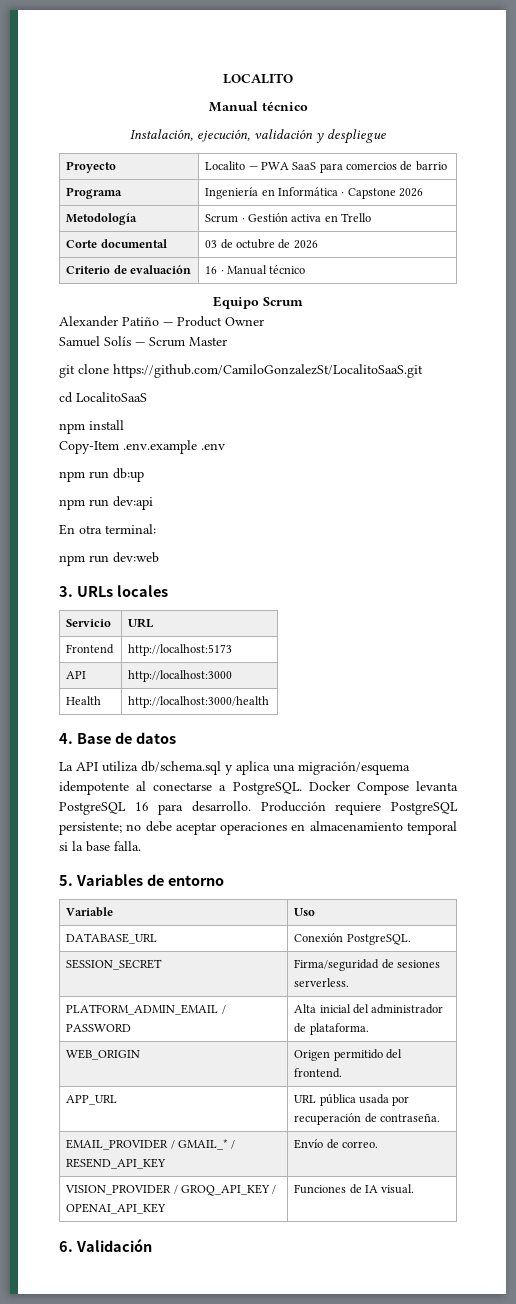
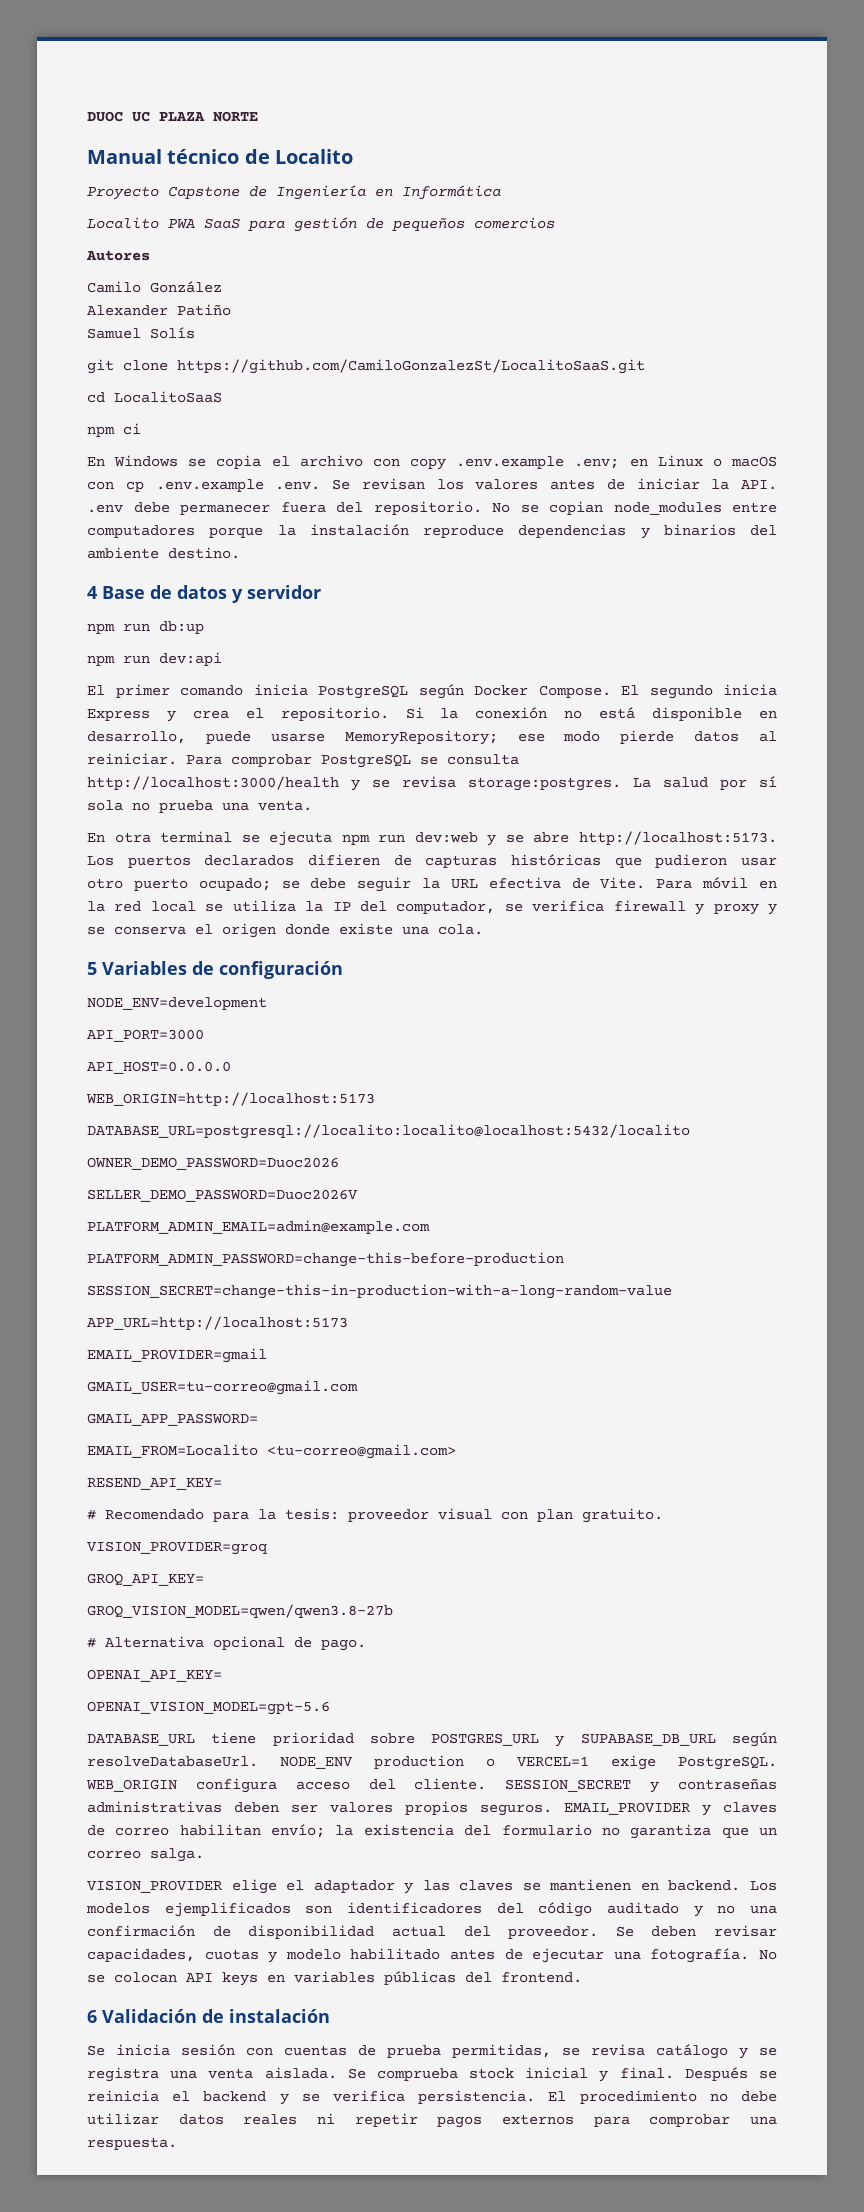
[223,73,293,84] [208,101,308,112] [130,129,386,144] [66,161,117,173] [205,161,447,173] [66,187,123,199] [205,187,424,199] [66,213,138,225] [205,213,372,223] [66,239,167,248] [205,239,318,249] [66,265,191,274] [205,265,306,275] [213,296,303,309] LOCALITO // Manual técnico // Instalación, ejecución, validación y despliegue // Proyecto | Localito — PWA SaaS para comercios de barrio // Programa | Ingeniería en Informática · Capstone 2026 // Metodología | Scrum · Gestión activa en Trello // Corte documental | 03 de octubre de 2026 // Criterio de evaluación | 16 · Manual técnico // Equipo Scrum -> [87,111,258,122] [87,149,354,164] [87,185,501,200] [87,217,555,232] [86,250,150,261] [87,281,222,293] DUOC UC PLAZA NORTE // Manual técnico de Localito // Proyecto Capstone de Ingeniería en Informática // Localito PWA SaaS para gestión de pequeños comercios // Autores // Camilo González
[163,316,264,327] — Product Owner -> (231, 310) none
[135,337,227,347] — Scrum Master -> (195, 333) none
[89,420,124,430] [59,440,225,454] install // Copy-Item .env.example .env -> [123,423,141,435] [87,455,778,470] [87,478,777,492] [87,501,777,515] [87,524,777,539] [87,547,240,559] [87,585,321,603] ci // En Windows se copia el archivo con copy .env.example .env; en Linux o macOS con cp .env.example .env. Se revisan los valores antes de iniciar la API. .env debe permanecer fuera del repositorio. No se copian node_modules entre computadores porque la instalación reproduce dependencias y binarios del ambiente destino. // 4 Base de datos y servidor
(153, 503) none -> [87,684,777,699] [87,707,777,722] [87,730,777,745] [87,753,519,768] [87,776,777,791] [87,800,312,813] // El primer comando inicia PostgreSQL según Docker Compose. El segundo inicia Express y crea el repositorio. Si la conexión no está disponible en desarrollo, puede usarse MemoryRepository; ese modo pierde datos al reiniciar. Para comprobar PostgreSQL se consulta http://localhost:3000/health y se revisa storage:postgres. La salud por sí sola no prueba una venta.
[105,524,156,534] terminal: // -> [160,831,333,846] terminal se ejecuta
[59,585,168,597] [66,619,112,627] [128,618,154,628] [66,644,115,654] [128,644,233,656] [66,671,87,679] [128,670,233,682] [66,696,102,705] [128,696,270,708] [59,732,176,744] [59,761,410,775] [59,781,458,795] [59,801,458,815] [59,821,457,835] [59,841,141,852] [59,874,224,886] [66,907,114,917] [294,908,316,916] [66,933,158,944] [294,933,411,945] [66,959,163,970] [294,959,440,971] [294,978,350,987] [66,1004,226,1015] [66,1024,132,1032] [294,1004,444,1014] [294,1023,369,1035] [66,1049,141,1060] [294,1049,402,1061] [294,1068,343,1078] [66,1095,118,1105] [294,1093,410,1106] [294,1113,440,1125] [66,1139,236,1150] [66,1158,167,1169] [294,1139,378,1149] [65,1184,277,1196] [66,1203,167,1214] [294,1184,415,1194] [59,1238,152,1252] // 3. URLs locales // Servicio | URL // Frontend | http://localhost:5173 // API | http://localhost:3000 // Health | http://localhost:3000/health // 4. Base de datos // La API utiliza db/schema.sql y aplica una migración/esquema idempotente al conectarse a PostgreSQL. Docker Compose levanta PostgreSQL 16 para desarrollo. Producción requiere PostgreSQL persistente; no debe aceptar operaciones en almacenamiento temporal si la base falla. // 5. Variables de entorno // Variable | Uso // DATABASE_URL | Conexión PostgreSQL. // SESSION_SECRET | Firma/seguridad de sesiones serverless. // PLATFORM_ADMIN_EMAIL / PASSWORD | Alta inicial del administrador de plataforma. // WEB_ORIGIN | Origen permitido del frontend. // APP_URL | URL pública usada por recuperación de contraseña. // EMAIL_PROVIDER / GMAIL_* / RESEND_API_KEY | Envío de correo. // VISION_PROVIDER / GROQ_API_KEY / OPENAI_API_KEY | Funciones de IA visual. // 6. Validación -> [487,831,777,846] [87,854,777,868] [87,877,777,892] [87,900,778,915] [87,923,483,938] [87,961,343,979] [87,997,267,1010] [87,1029,204,1042] [87,1061,231,1074] [86,1092,375,1106] [87,1124,690,1139] [87,1157,339,1170] [87,1189,358,1202] [87,1220,430,1234] [87,1252,564,1267] [87,1284,672,1299] [87,1316,348,1330] [87,1348,267,1363] [87,1380,358,1395] [87,1413,258,1426] [87,1444,456,1459] [87,1477,222,1490] [87,1508,663,1523] [87,1541,267,1555] [87,1573,204,1586] [87,1604,393,1618] [87,1636,366,1651] [87,1669,222,1682] [87,1701,330,1715] [87,1732,777,1747] [87,1755,777,1770] [86,1778,777,1793] [87,1801,777,1816] [87,1824,778,1839] [87,1848,204,1862] [87,1879,777,1894] [86,1902,777,1917] [87,1925,777,1939] [87,1948,778,1963] [87,1971,582,1986] [87,2009,330,2023] [87,2044,777,2059] [87,2067,777,2082] [87,2090,777,2105] [87,2113,777,2128] [87,2137,177,2150] y se abre http://localhost:5173. Los puertos declarados difieren de capturas históricas que pudieron usar otro puerto ocupado; se debe seguir la URL efectiva de Vite. Para móvil en la red local se utiliza la IP del computador, se verifica firewall y proxy y se conserva el origen donde existe una cola. // 5 Variables de configuración // NODE_ENV=development // API_PORT=3000 // API_HOST=0.0.0.0 // WEB_ORIGIN=http://localhost:5173 // DATABASE_URL=postgresql://localito:localito@localhost:5432/localito // OWNER_DEMO_PASSWORD=Duoc2026 // SELLER_DEMO_PASSWORD=Duoc2026V // PLATFORM_ADMIN_EMAIL=admin@example.com // PLATFORM_ADMIN_PASSWORD=change-this-before-production // SESSION_SECRET=change-this-in-production-with-a-long-random-value // APP_URL=http://localhost:5173 // EMAIL_PROVIDER=gmail // GMAIL_USER=tu-correo@gmail.com // GMAIL_APP_PASSWORD= // EMAIL_FROM=Localito <tu-correo@gmail.com> // RESEND_API_KEY= // # Recomendado para la tesis: proveedor visual con plan gratuito. // VISION_PROVIDER=groq // GROQ_API_KEY= // GROQ_VISION_MODEL=qwen/qwen3.8-27b // # Alternativa opcional de pago. // OPENAI_API_KEY= // OPENAI_VISION_MODEL=gpt-5.6 // DATABASE_URL tiene prioridad sobre POSTGRES_URL y SUPABASE_DB_URL según resolveDatabaseUrl. NODE_ENV production o VERCEL=1 exige PostgreSQL. WEB_ORIGIN configura acceso del cliente. SESSION_SECRET y contraseñas administrativas deben ser valores propios seguros. EMAIL_PROVIDER y claves de correo habilitan envío; la existencia del formulario no garantiza que un correo salga. // VISION_PROVIDER elige el adaptador y las claves se mantienen en backend. Los modelos ejemplificados son identificadores del código auditado y no una confirmación de disponibilidad actual del proveedor. Se deben revisar capacidades, cuotas y modelo habilitado antes de ejecutar una fotografía. No se colocan API keys en variables públicas del frontend. // 6 Validación de instalación // Se inicia sesión con cuentas de prueba permitidas, se revisa catálogo y se registra una venta aislada. Se comprueba stock inicial y final. Después se reinicia el backend y se verifica persistencia. El procedimiento no debe utilizar datos reales ni repetir pagos externos para comprobar una respuesta.

